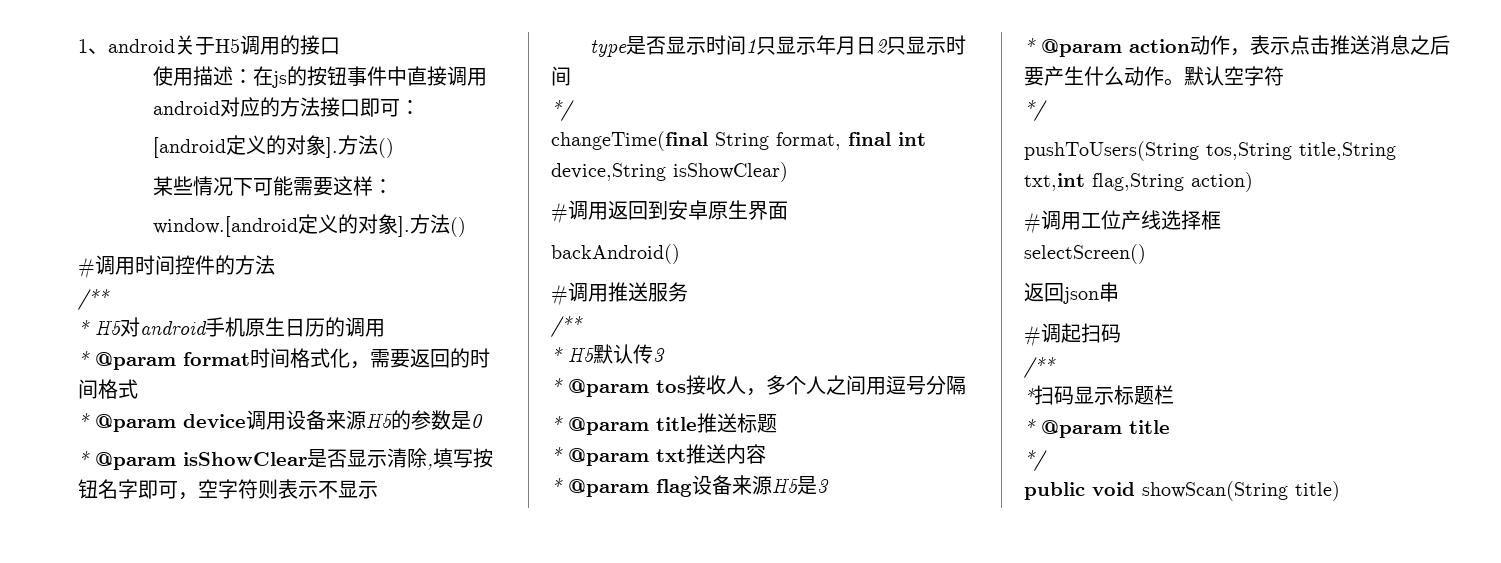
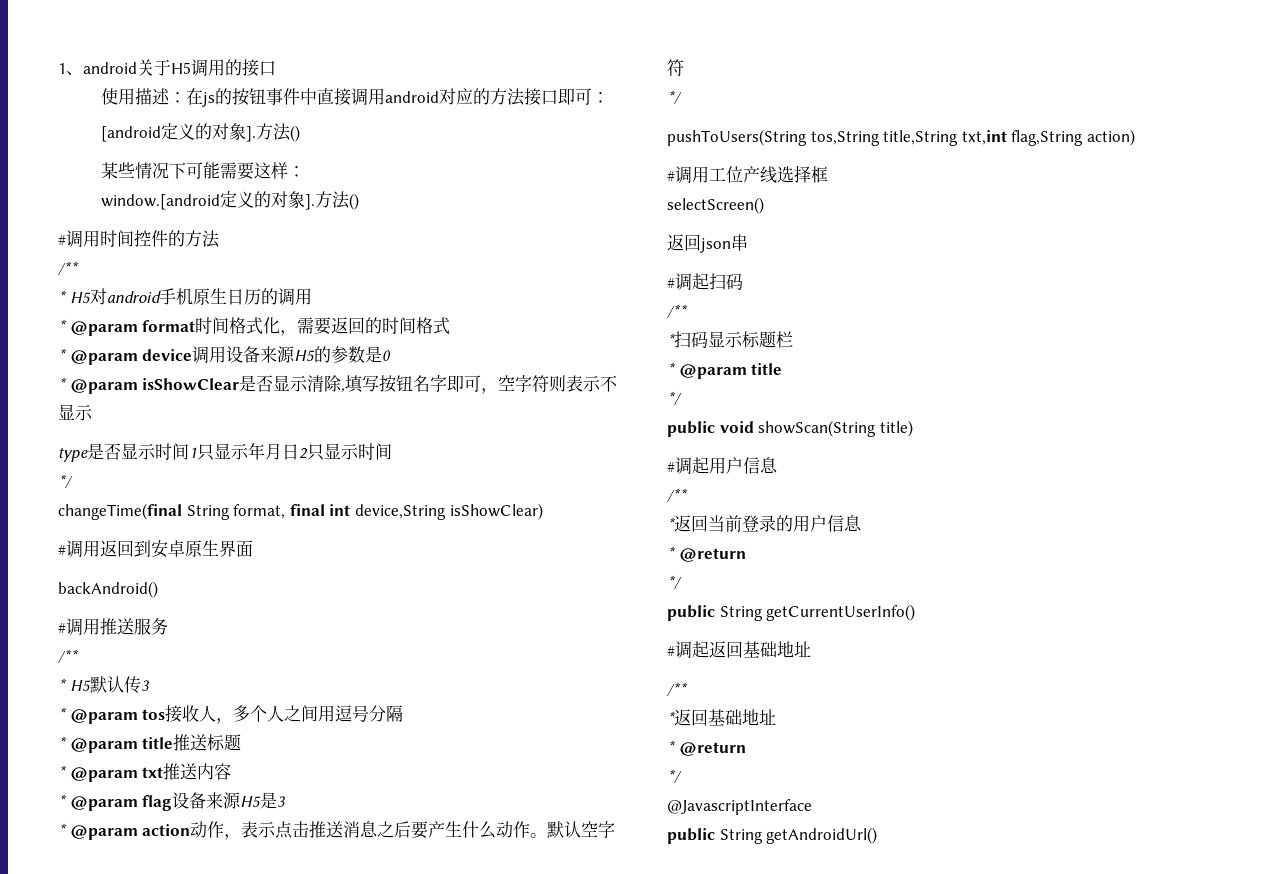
(1340, 491) none -> [667,457,778,475] [667,488,688,502] [667,515,862,532] [667,546,746,562] [667,575,682,589] [667,604,916,621] [667,641,811,659] [667,682,688,696] [667,709,776,726] [667,740,746,756] [667,769,682,783] [667,799,812,815] [667,827,878,844] // #调起用户信息 // /** // *返回当前登录的用户信息 // * @return // */ // public String getCurrentUserInfo() // #调起返回基础地址 // /** // *返回基础地址 // * @return // */ // @JavascriptInterface // public String getAndroidUrl()

